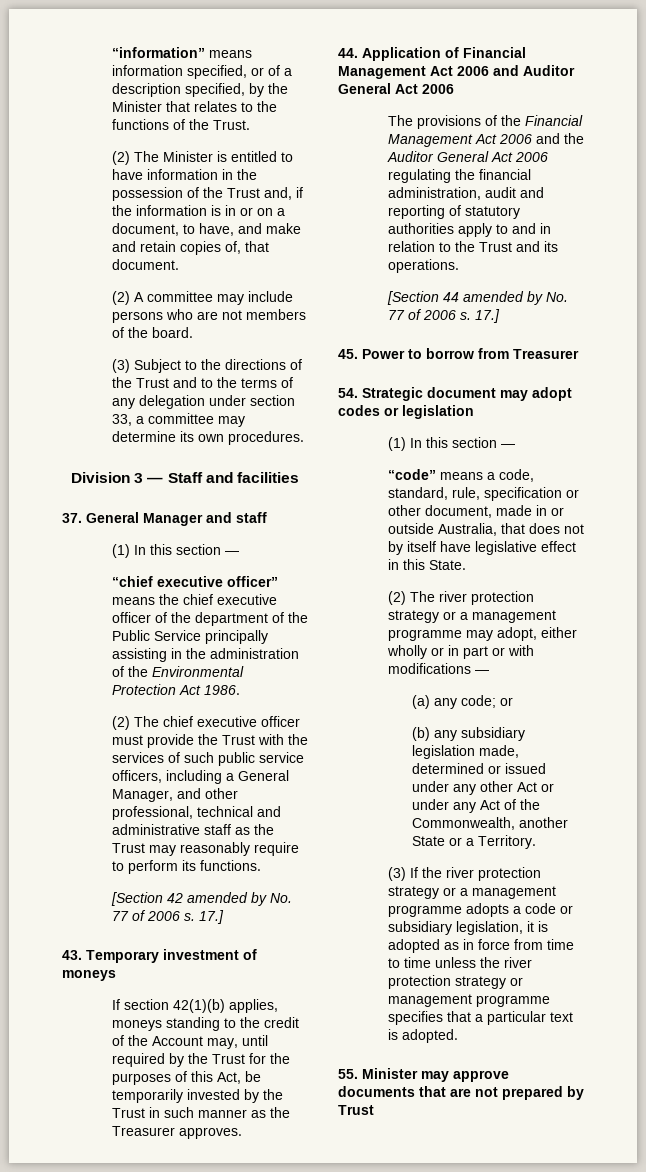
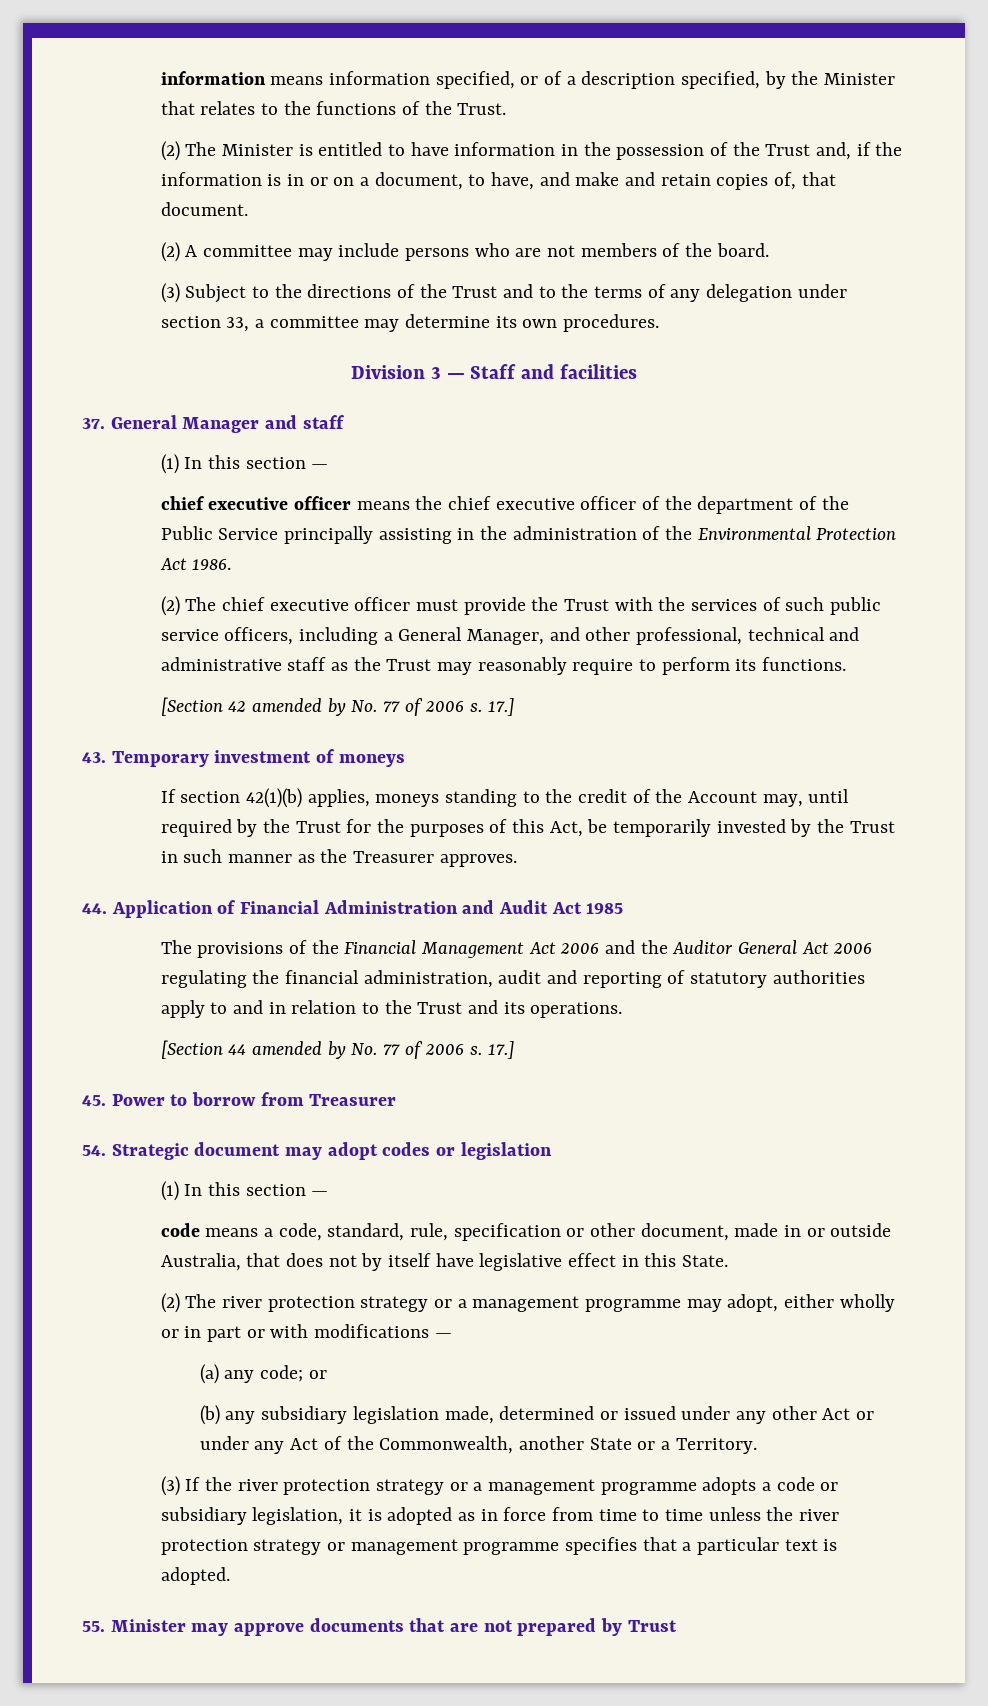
[111,47,205,58] “information” -> [160,71,266,85] information
[111,576,278,587] “chief executive officer” -> [160,496,351,510] chief executive officer
[338,65,575,79] [338,83,454,94] Management Act 2006 and Auditor General Act 2006 -> [323,900,624,914] Administration and Audit Act 1985
[387,469,436,480] “code” -> [160,1223,200,1237] code

